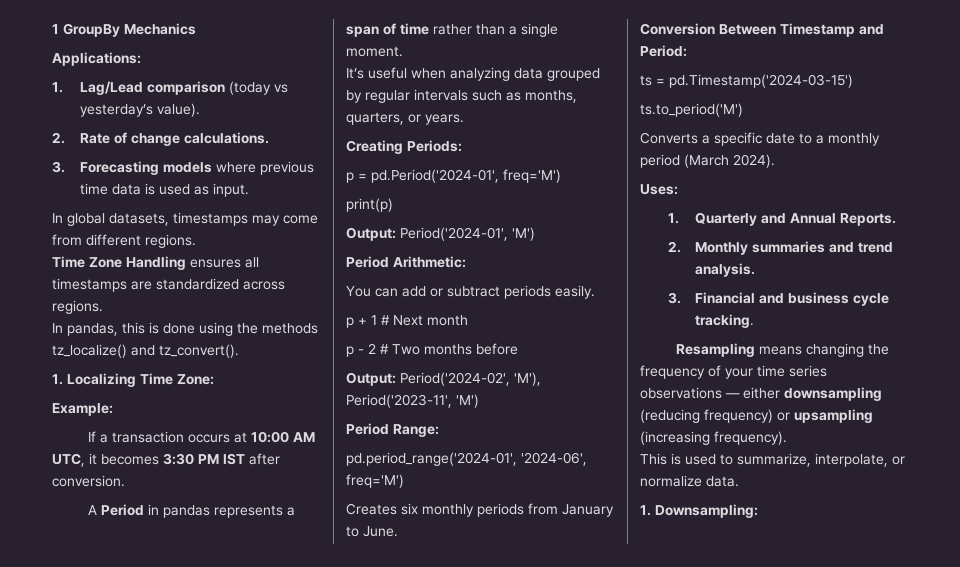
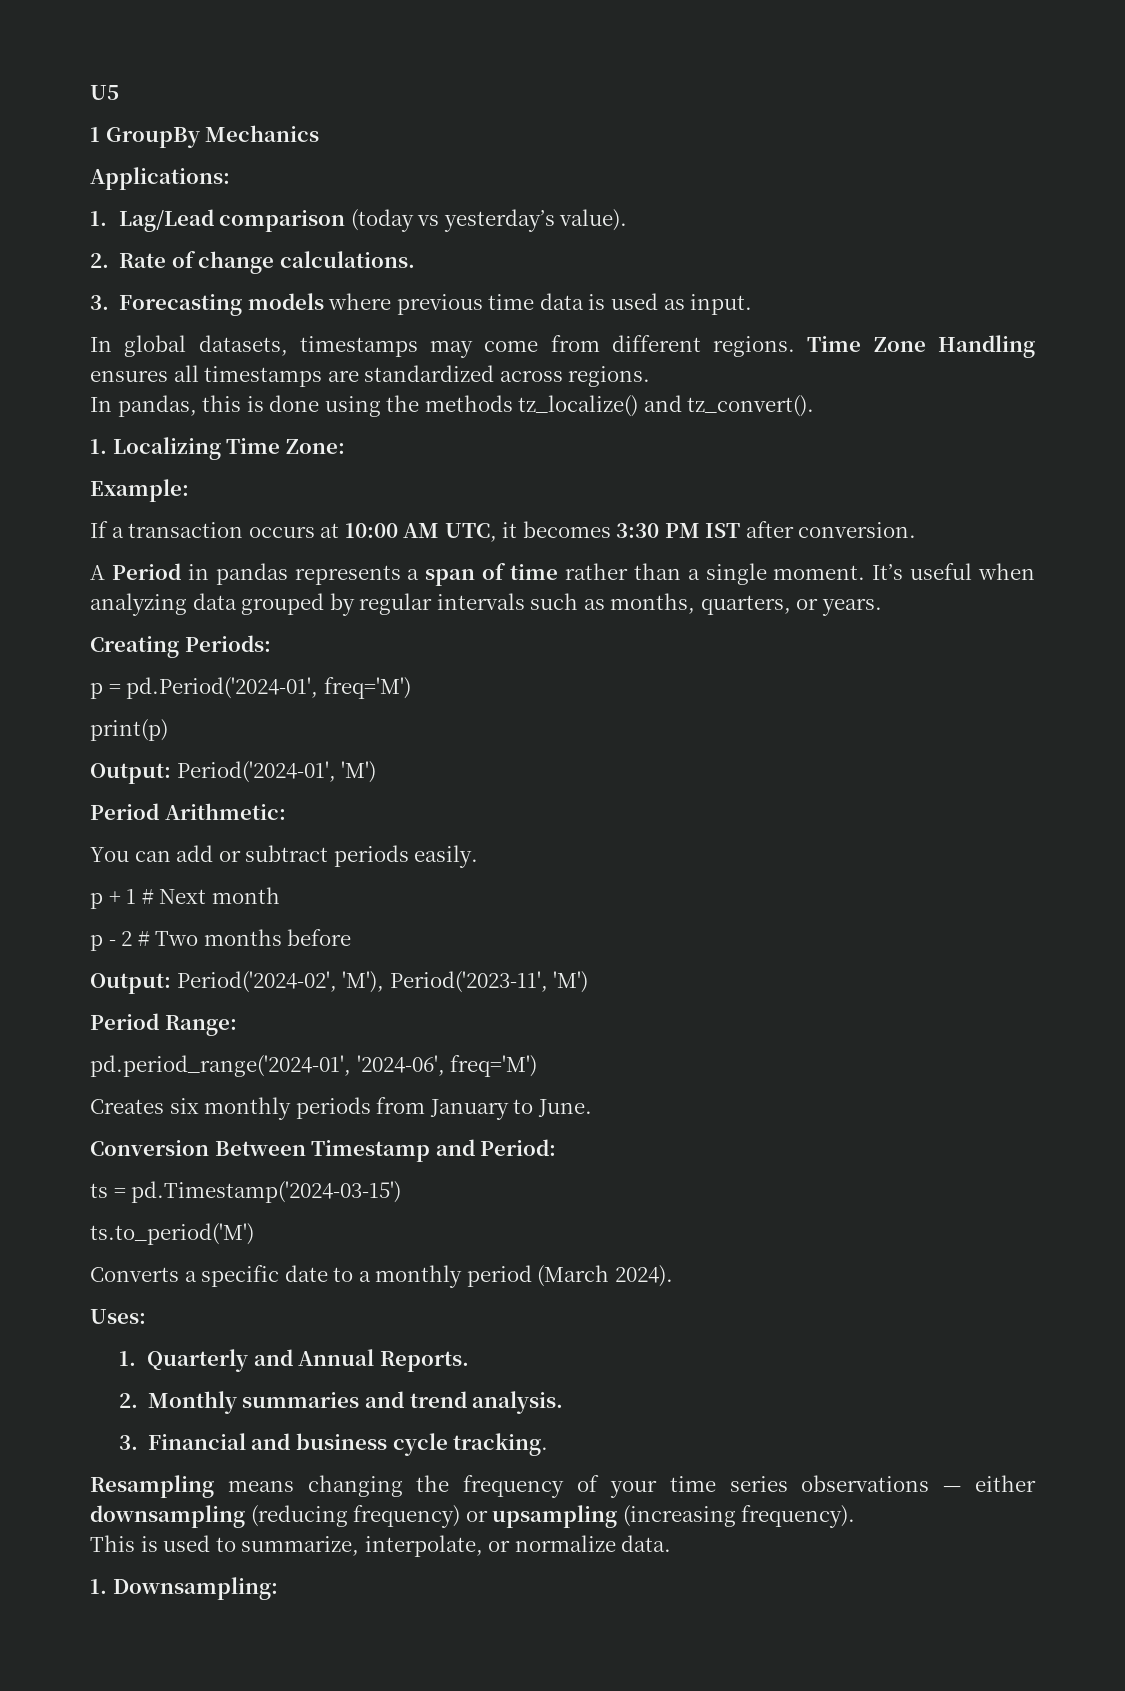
(52, 29) none -> [90,85,119,100] U5 //
(196, 241) // -> (796, 346) none
(403, 51) // -> (866, 572) none

